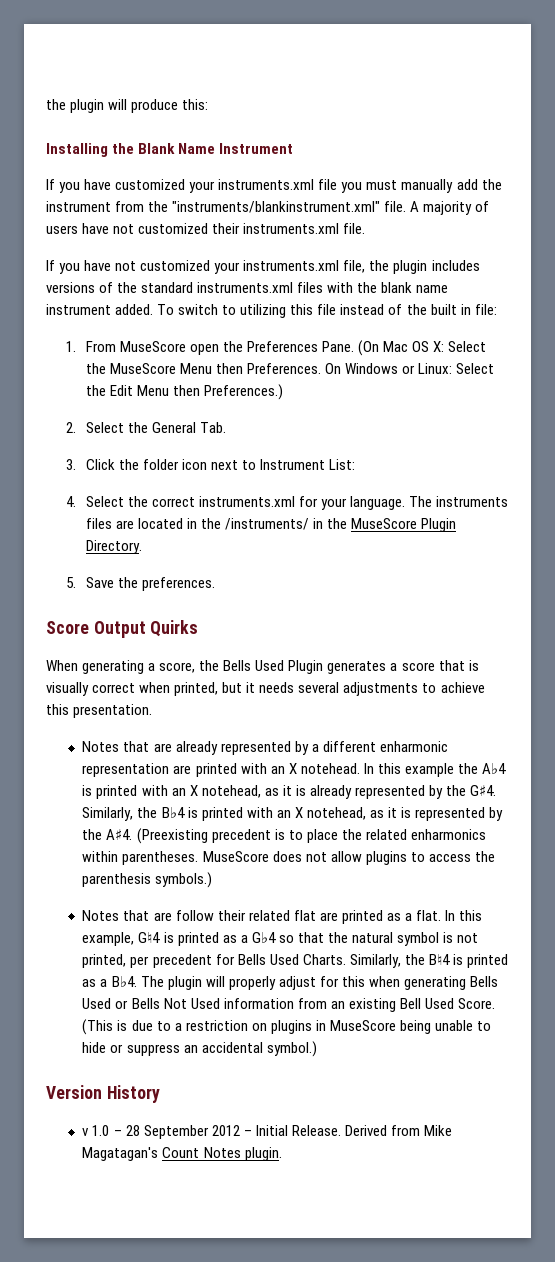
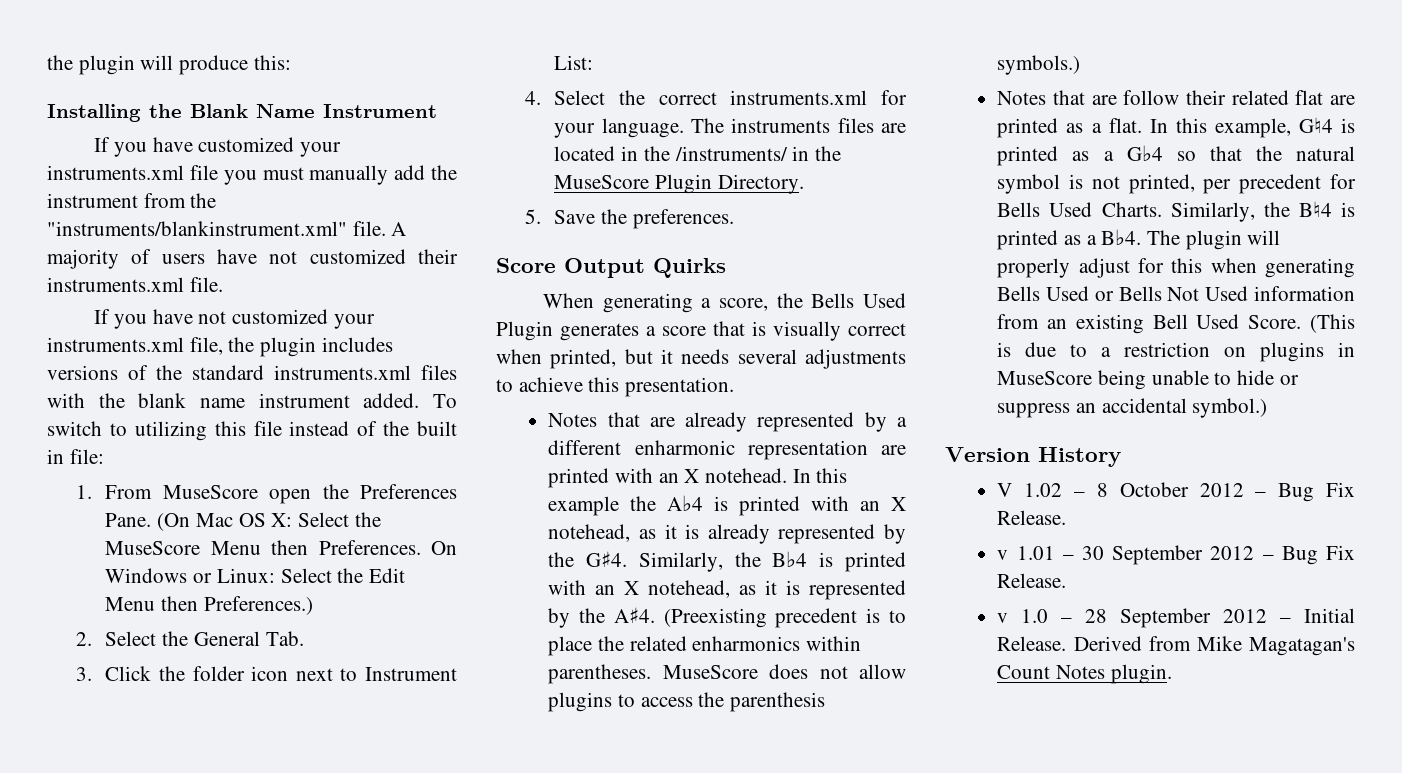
(160, 1094) none -> [997,482,1355,502] [997,510,1067,525] [997,545,1355,565] [997,573,1067,588] // V 1.02 – 8 October 2012 – Bug Fix Release. // v 1.01 – 30 September 2012 – Bug Fix Release.

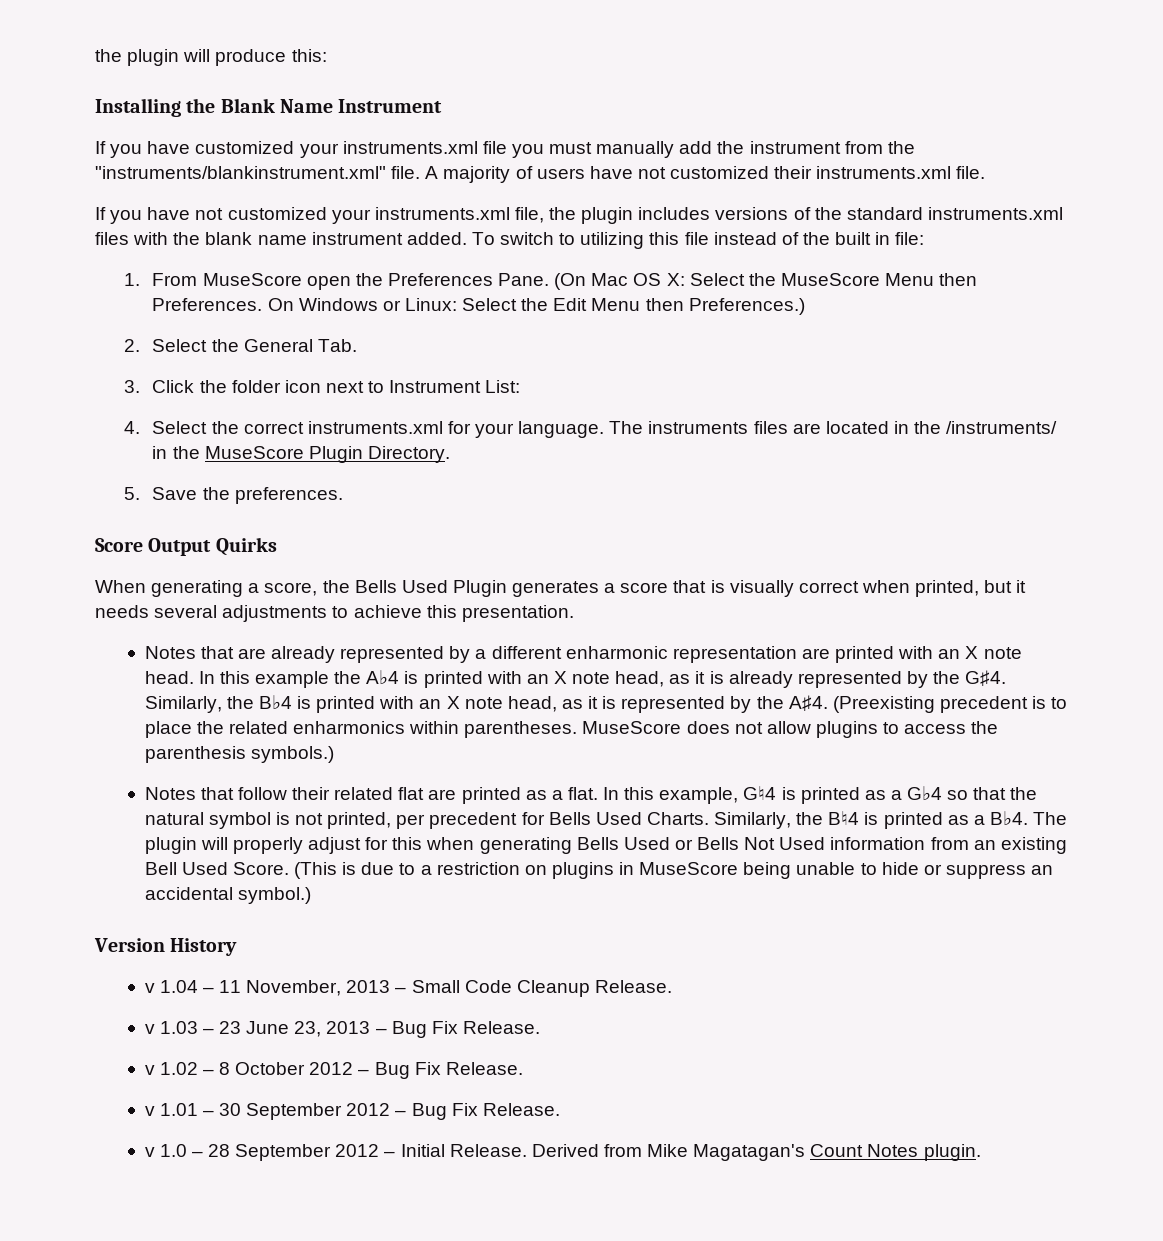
[705,468,788,483] notehead. -> [983,647,1022,659] [144,671,194,684] note head.
[548,524,631,542] notehead, -> [572,671,665,687] note head,
[648,580,731,598] notehead, -> [464,696,557,712] note head,
[1091,95,1117,105] are -> (234, 793) none
[997,483,1013,497] V -> [144,980,672,997] [144,1021,540,1038] [144,1065,155,1075] v 1.04 – 11 November, 2013 – Small Code Cleanup Release. // v 1.03 – 23 June 23, 2013 – Bug Fix Release. // v

